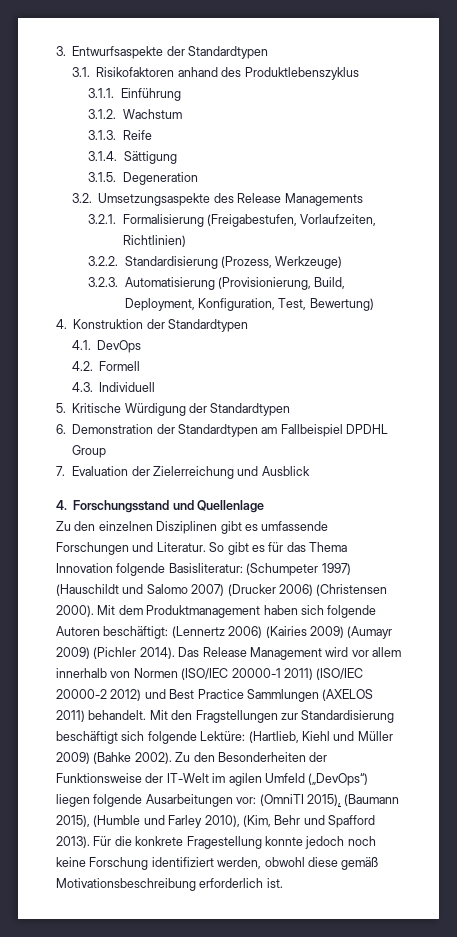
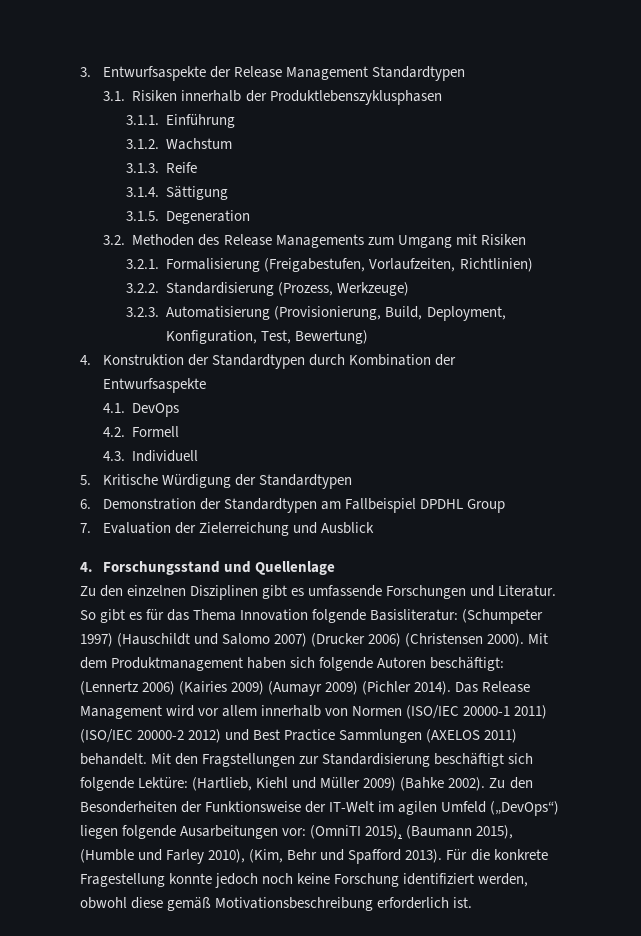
(185, 51) none -> [234,66,369,80] Release Management
[96,67,359,80] Risikofaktoren anhand des Produktlebenszyklus -> [132,90,442,105] Risiken innerhalb der Produktlebenszyklusphasen
[98,193,211,206] Umsetzungsaspekte -> [132,234,195,246] Methoden
(363, 199) none -> [367,234,526,248] zum Umgang mit Risiken
(248, 325) none -> [309,354,457,366] [102,378,206,393] durch Kombination der Entwurfsaspekte

